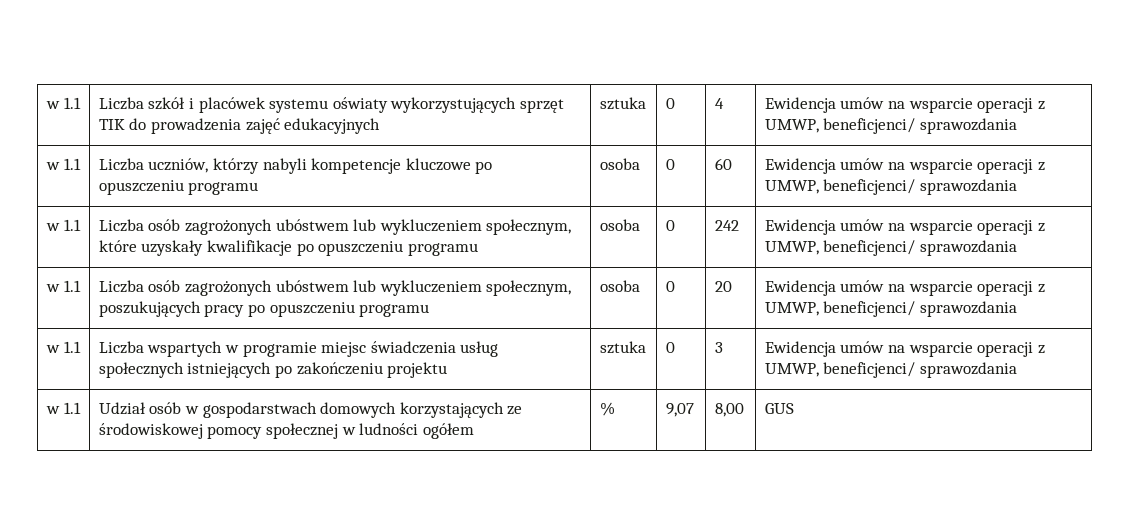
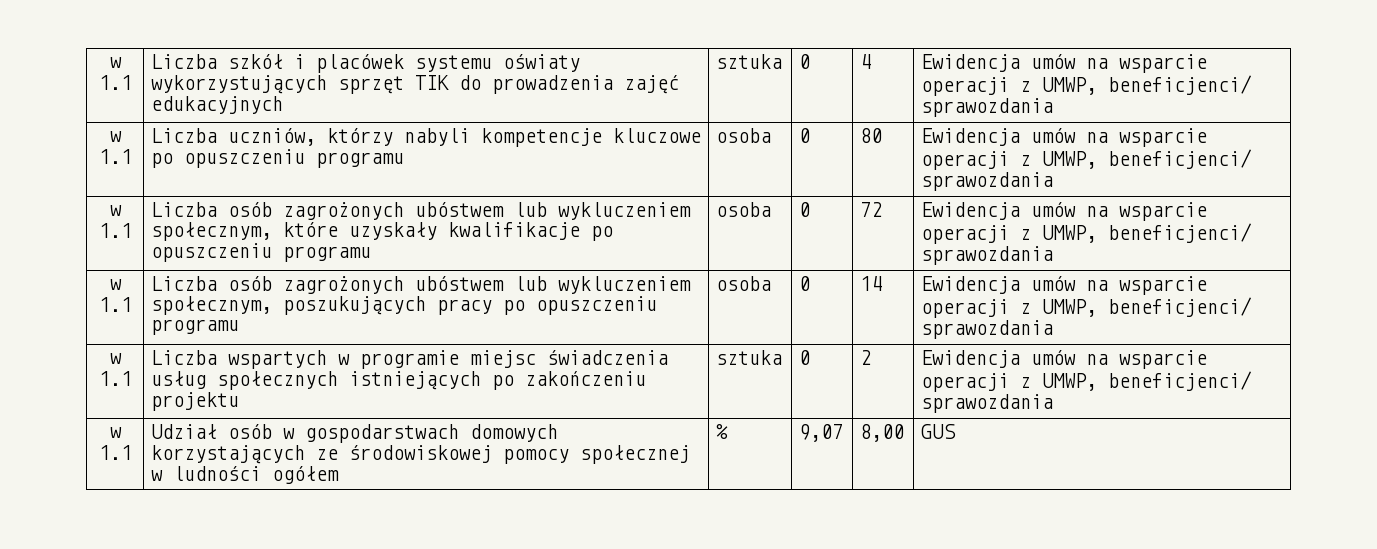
[714,158,732,170] 60 -> [859,128,882,143] 80
[714,220,739,231] 242 -> [859,202,882,217] 72
[714,281,732,292] 20 -> [859,276,882,291] 14
[714,342,723,353] 3 -> [859,350,871,365] 2

